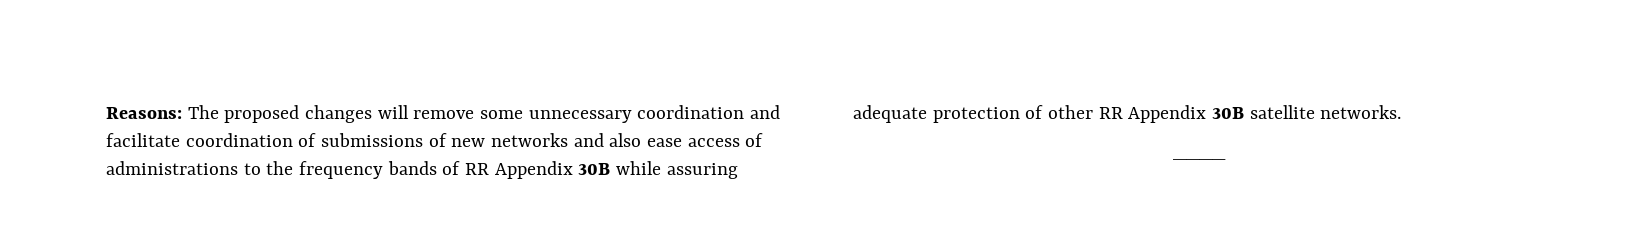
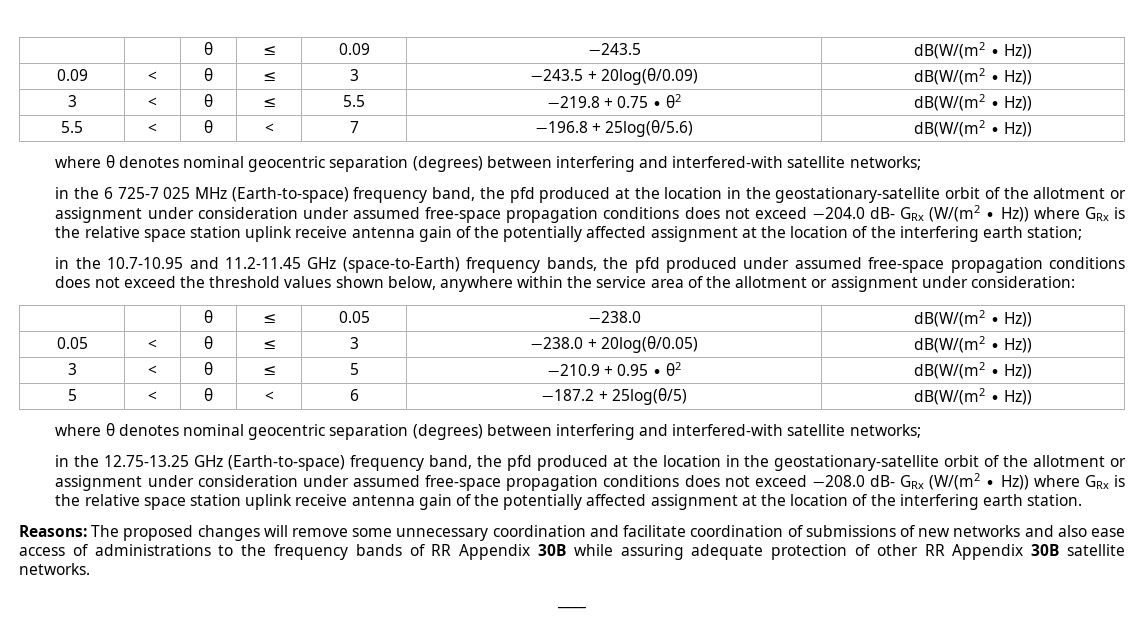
(106, 113) none -> [204,42,213,55] [262,46,276,55] [338,43,370,55] [587,43,641,55] [914,42,1032,59] [56,69,88,81] [148,71,157,81] [204,68,213,81] [262,72,276,81] [349,69,359,81] [530,68,698,85] [914,68,1032,85] [67,95,77,107] [148,97,157,107] [204,94,213,107] [262,98,276,107] [343,95,365,107] [546,94,682,108] [914,94,1032,111] [61,121,83,133] [148,123,157,133] [204,120,213,133] [264,123,274,133] [349,121,359,133] [534,120,694,137] [914,120,1032,137] [55,155,921,172] [55,187,1127,203] [55,205,1126,223] [55,226,1083,242] [55,257,1125,273] [55,276,1075,292] [204,310,213,323] [262,314,276,323] [338,311,370,323] [587,311,641,323] [914,310,1032,327] [56,337,88,349] [148,339,157,349] [204,336,213,349] [262,340,276,349] [349,337,359,349] [530,336,698,353] [914,336,1032,353] [67,363,77,375] [148,365,157,375] [204,362,213,375] [262,366,276,375] [349,363,359,375] [546,362,682,376] [914,362,1032,379] [67,389,77,401] [148,391,157,401] [204,388,213,401] [264,391,274,401] [349,389,359,401] [541,388,687,405] [914,388,1032,405] [55,423,921,440] [55,455,1127,471] [55,473,1126,491] [55,494,1083,510] | | θ | ≤ | 0.09 | −243.5 | dB(W/(m2 ∙ Hz)) // 0.09 | < | θ | ≤ | 3 | −243.5 + 20log(θ/0.09) | dB(W/(m2 ∙ Hz)) // 3 | < | θ | ≤ | 5.5 | −219.8 + 0.75 ∙ θ2 | dB(W/(m2 ∙ Hz)) // 5.5 | < | θ | < | 7 | −196.8 + 25log(θ/5.6) | dB(W/(m2 ∙ Hz)) // where θ denotes nominal geocentric separation (degrees) between interfering and interfered-with satellite networks; // in the 6 725-7 025 MHz (Earth-to-space) frequency band, the pfd produced at the location in the geostationary-satellite orbit of the allotment or assignment under consideration under assumed free-space propagation conditions does not exceed −204.0 dB- GRx (W/(m2 ∙ Hz)) where GRx is the relative space station uplink receive antenna gain of the potentially affected assignment at the location of the interfering earth station; // in the 10.7-10.95 and 11.2-11.45 GHz (space-to-Earth) frequency bands, the pfd produced under assumed free-space propagation conditions does not exceed the threshold values shown below, anywhere within the service area of the allotment or assignment under consideration: // | | θ | ≤ | 0.05 | −238.0 | dB(W/(m2 ∙ Hz)) // 0.05 | < | θ | ≤ | 3 | −238.0 + 20log(θ/0.05) | dB(W/(m2 ∙ Hz)) // 3 | < | θ | ≤ | 5 | −210.9 + 0.95 ∙ θ2 | dB(W/(m2 ∙ Hz)) // 5 | < | θ | < | 6 | −187.2 + 25log(θ/5) | dB(W/(m2 ∙ Hz)) // where θ denotes nominal geocentric separation (degrees) between interfering and interfered-with satellite networks; // in the 12.75-13.25 GHz (Earth-to-space) frequency band, the pfd produced at the location in the geostationary-satellite orbit of the allotment or assignment under consideration under assumed free-space propagation conditions does not exceed −208.0 dB- GRx (W/(m2 ∙ Hz)) where GRx is the relative space station uplink receive antenna gain of the potentially affected assignment at the location of the interfering earth station. //

